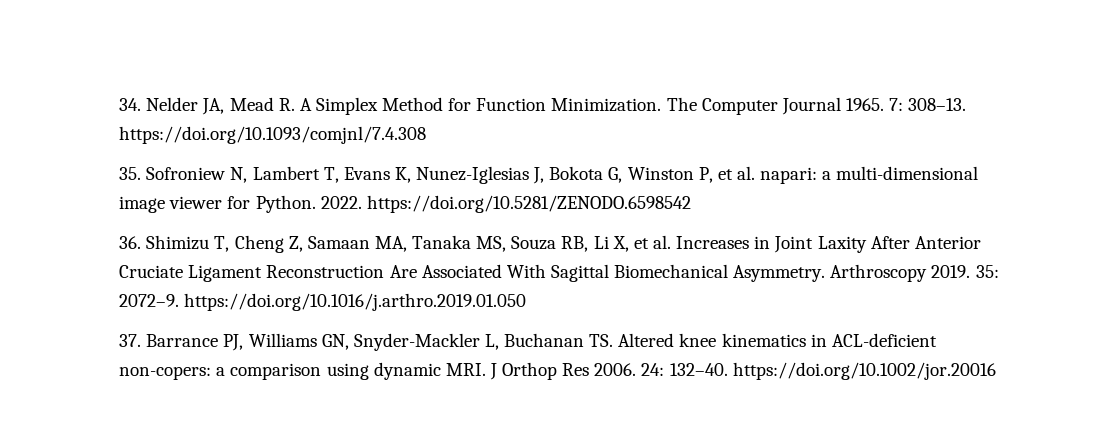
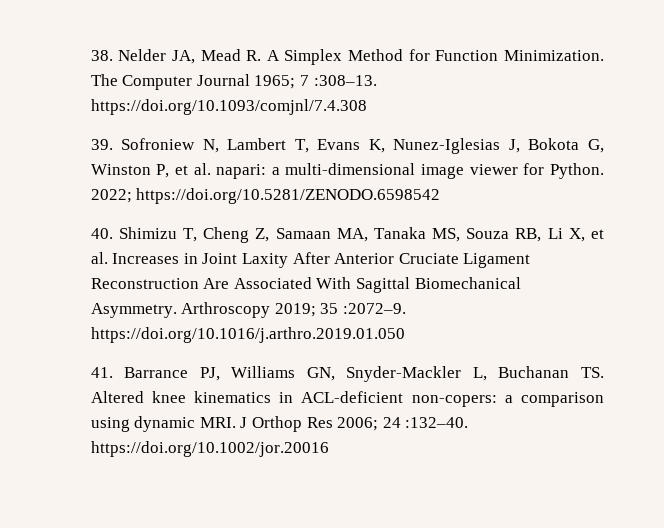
[119,98,142,111] 34. -> [90,50,113,61] 38.
[846,98,967,111] 1965. 7: 308–13. -> [254,75,377,89] 1965; 7 :308–13.
[119,167,142,180] 35. -> [90,139,113,150] 39.
[320,196,362,209] 2022. -> [90,189,132,203] 2022;
[119,236,142,249] 36. -> [90,228,113,239] 40.
[931,265,999,278] [119,294,180,307] 2019. 35: 2072–9. -> [274,303,407,317] 2019; 35 :2072–9.
[119,334,142,347] 37. -> [90,367,113,378] 41.
[594,363,728,376] 2006. 24: 132–40. -> [337,417,469,431] 2006; 24 :132–40.

